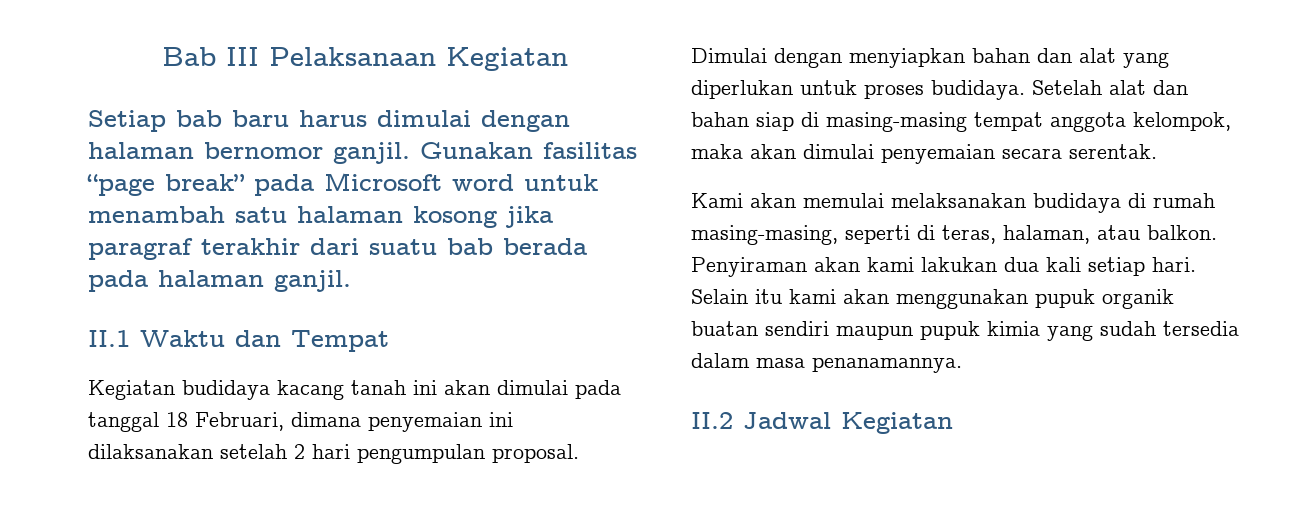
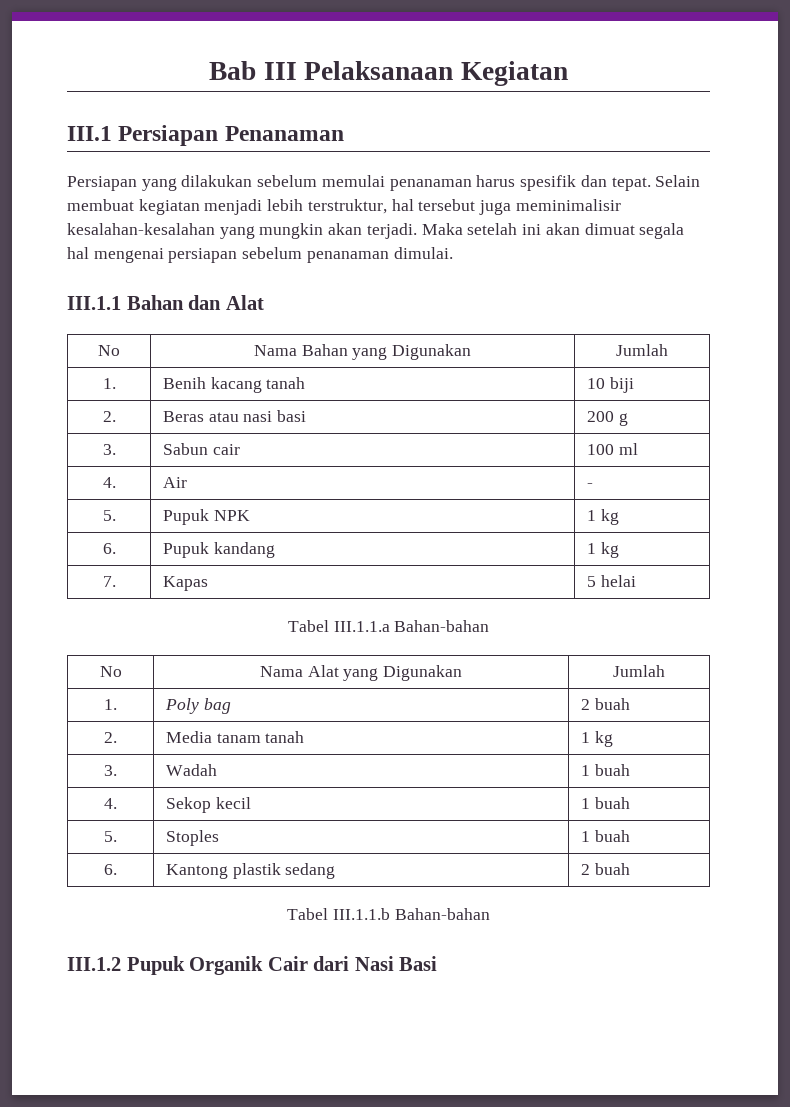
[88,110,570,132] [88,142,637,164] [87,173,598,196] [88,206,553,228] [88,238,587,260] [88,270,351,292] [88,330,389,352] [88,380,621,400] [88,412,513,432] [88,444,579,464] [691,48,1169,68] [691,80,1188,100] [691,112,1231,132] [691,144,1157,164] [691,193,1215,213] [691,225,1217,245] [691,257,1196,277] [691,289,1174,309] [691,321,1239,341] [691,353,962,373] [691,412,953,434] Setiap bab baru harus dimulai dengan halaman bernomor ganjil. Gunakan fasilitas “page break” pada Microsoft word untuk menambah satu halaman kosong jika paragraf terakhir dari suatu bab berada pada halaman ganjil. // II.1 Waktu dan Tempat // Kegiatan budidaya kacang tanah ini akan dimulai pada tanggal 18 Februari, dimana penyemaian ini dilaksanakan setelah 2 hari pengumpulan proposal. Dimulai dengan menyiapkan bahan dan alat yang diperlukan untuk proses budidaya. Setelah alat dan bahan siap di masing-masing tempat anggota kelompok, maka akan dimulai penyemaian secara serentak. // Kami akan memulai melaksanakan budidaya di rumah masing-masing, seperti di teras, halaman, atau balkon. Penyiraman akan kami lakukan dua kali setiap hari. Selain itu kami akan menggunakan pupuk organik buatan sendiri maupun pupuk kimia yang sudah tersedia dalam masa penanamannya. // II.2 Jadwal Kegiatan -> [67,125,344,146] [67,175,701,191] [67,199,621,215] [67,223,685,239] [67,247,453,263] [67,295,264,310] [98,345,120,356] [253,344,472,360] [616,344,668,356] [102,378,116,389] [162,377,306,393] [586,377,634,393] [102,411,116,422] [162,410,307,422] [586,411,628,426] [102,444,116,455] [162,443,240,455] [586,443,638,455] [102,477,116,488] [162,477,187,488] [586,483,593,488] [102,510,116,521] [162,509,250,525] [586,509,619,525] [102,543,116,554] [162,542,275,558] [586,542,619,558] [102,576,116,587] [162,576,208,591] [586,575,636,587] [287,620,490,632] [99,666,122,677] [259,665,463,681] [613,665,665,677] [104,699,117,710] [164,698,231,714] [580,698,630,710] [104,732,117,743] [165,731,305,743] [580,731,613,747] [104,765,117,776] [165,764,217,776] [580,764,630,776] [104,798,117,809] [165,797,251,813] [580,797,630,809] [104,831,117,842] [165,830,219,846] [580,830,630,842] [104,864,117,875] [165,863,336,879] [580,863,630,875] [287,908,490,920] [67,956,438,975] III.1 Persiapan Penanaman // Persiapan yang dilakukan sebelum memulai penanaman harus spesifik dan tepat. Selain membuat kegiatan menjadi lebih terstruktur, hal tersebut juga meminimalisir kesalahan-kesalahan yang mungkin akan terjadi. Maka setelah ini akan dimuat segala hal mengenai persiapan sebelum penanaman dimulai. // III.1.1 Bahan dan Alat // No | Nama Bahan yang Digunakan | Jumlah // 1. | Benih kacang tanah | 10 biji // 2. | Beras atau nasi basi | 200 g // 3. | Sabun cair | 100 ml // 4. | Air | - // 5. | Pupuk NPK | 1 kg // 6. | Pupuk kandang | 1 kg // 7. | Kapas | 5 helai // Tabel III.1.1.a Bahan-bahan // No | Nama Alat yang Digunakan | Jumlah // 1. | Poly bag | 2 buah // 2. | Media tanam tanah | 1 kg // 3. | Wadah | 1 buah // 4. | Sekop kecil | 1 buah // 5. | Stoples | 1 buah // 6. | Kantong plastik sedang | 2 buah // Tabel III.1.1.b Bahan-bahan // III.1.2 Pupuk Organik Cair dari Nasi Basi

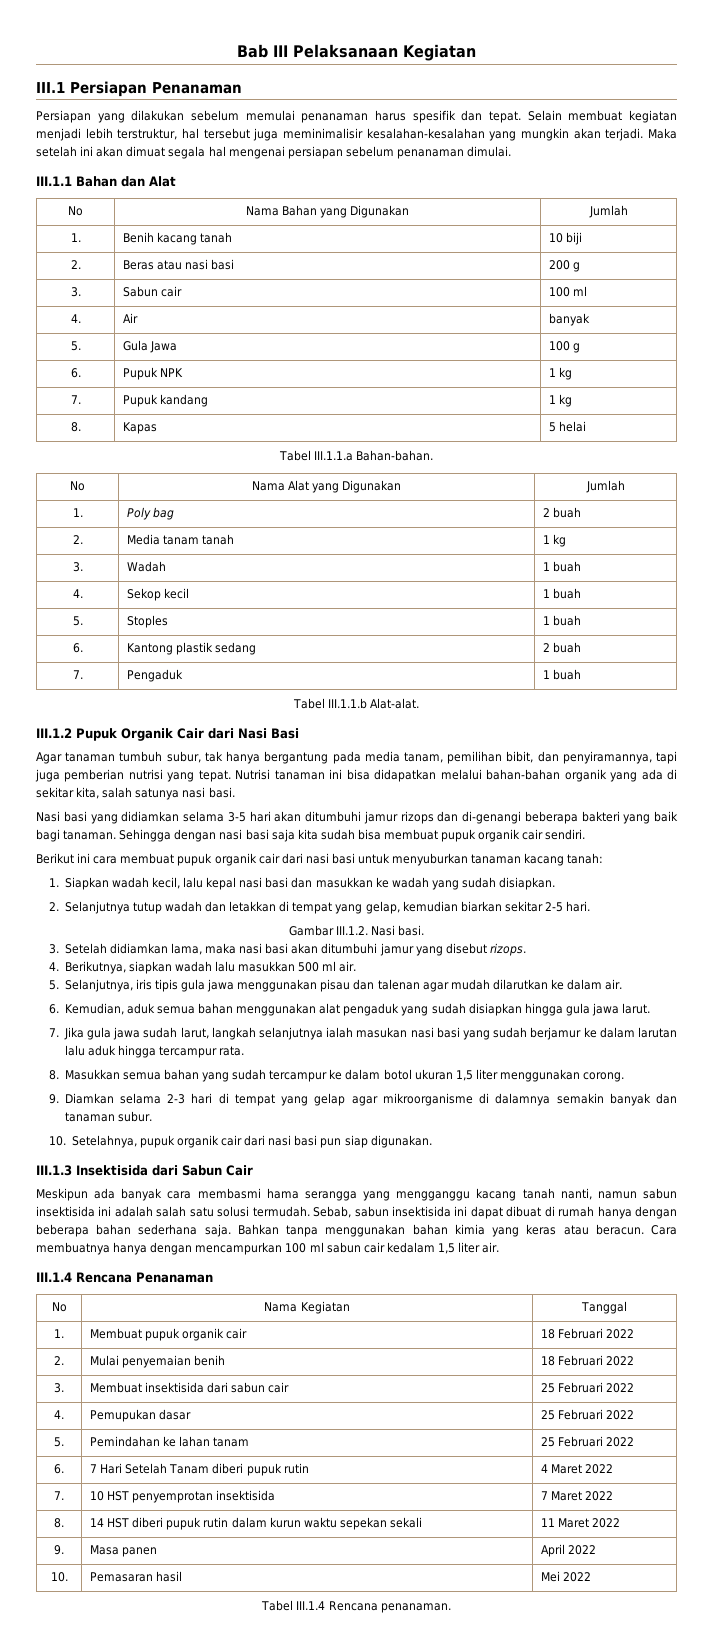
[586,483,593,488] [102,510,116,521] - // 5. -> [549,313,591,326] [70,341,81,351] [123,340,178,353] [549,341,581,353] [70,368,81,378] banyak // 5. | Gula Jawa | 100 g // 6.
[102,543,116,554] 6. -> [70,395,81,404] 7.
[102,576,116,587] 7. -> [70,422,81,432] 8.
[394,620,490,632] Bahan-bahan -> [356,450,434,461] Bahan-bahan.
(630, 869) none -> [72,670,83,679] [127,669,184,682] [543,669,582,680] // 7. | Pengaduk | 1 buah
[394,908,490,920] Bahan-bahan -> [370,698,420,709] Alat-alat.
(438, 963) none -> [36,751,677,764] [35,769,677,782] [36,787,235,800] [36,811,678,824] [36,829,586,842] [36,853,604,866] [48,877,556,890] [48,901,591,914] [288,925,425,936] [48,943,526,956] [48,961,357,974] [48,979,623,992] [48,1003,651,1016] [48,1027,677,1040] [64,1045,245,1058] [48,1069,625,1082] [48,1093,677,1106] [64,1111,152,1122] [48,1135,432,1148] [36,1165,253,1176] [36,1188,677,1201] [36,1206,677,1219] [36,1224,678,1237] [36,1242,500,1255] [36,1272,213,1283] [51,1302,67,1312] [264,1301,350,1314] [581,1301,628,1314] [54,1329,64,1338] [90,1328,248,1341] [541,1328,635,1339] [54,1356,64,1365] [90,1355,226,1368] [541,1355,635,1366] [54,1383,64,1393] [90,1382,290,1393] [541,1382,635,1393] [54,1410,64,1419] [90,1409,192,1422] [541,1409,635,1420] [54,1437,64,1447] [90,1436,250,1447] [541,1436,635,1447] [54,1464,64,1474] [90,1463,309,1476] [541,1464,614,1474] [54,1491,64,1500] [90,1490,276,1503] [541,1491,614,1501] [54,1518,64,1528] [90,1517,422,1530] [541,1518,621,1528] [54,1545,64,1555] [90,1545,158,1557] [541,1544,597,1557] [50,1572,68,1582] [90,1571,183,1582] [541,1571,592,1582] [261,1600,451,1613] // Agar tanaman tumbuh subur, tak hanya bergantung pada media tanam, pemilihan bibit, dan penyiramannya, tapi juga pemberian nutrisi yang tepat. Nutrisi tanaman ini bisa didapatkan melalui bahan-bahan organik yang ada di sekitar kita, salah satunya nasi basi. // Nasi basi yang didiamkan selama 3-5 hari akan ditumbuhi jamur rizops dan di-genangi beberapa bakteri yang baik bagi tanaman. Sehingga dengan nasi basi saja kita sudah bisa membuat pupuk organik cair sendiri. // Berikut ini cara membuat pupuk organik cair dari nasi basi untuk menyuburkan tanaman kacang tanah: // 1. Siapkan wadah kecil, lalu kepal nasi basi dan masukkan ke wadah yang sudah disiapkan. // 2. Selanjutnya tutup wadah dan letakkan di tempat yang gelap, kemudian biarkan sekitar 2-5 hari. // Gambar III.1.2. Nasi basi. // 3. Setelah didiamkan lama, maka nasi basi akan ditumbuhi jamur yang disebut rizops. // 4. Berikutnya, siapkan wadah lalu masukkan 500 ml air. // 5. Selanjutnya, iris tipis gula jawa menggunakan pisau dan talenan agar mudah dilarutkan ke dalam air. // 6. Kemudian, aduk semua bahan menggunakan alat pengaduk yang sudah disiapkan hingga gula jawa larut. // 7. Jika gula jawa sudah larut, langkah selanjutnya ialah masukan nasi basi yang sudah berjamur ke dalam larutan lalu aduk hingga tercampur rata. // 8. Masukkan semua bahan yang sudah tercampur ke dalam botol ukuran 1,5 liter menggunakan corong. // 9. Diamkan selama 2-3 hari di tempat yang gelap agar mikroorganisme di dalamnya semakin banyak dan tanaman subur. // 10. Setelahnya, pupuk organik cair dari nasi basi pun siap digunakan. // III.1.3 Insektisida dari Sabun Cair // Meskipun ada banyak cara membasmi hama serangga yang mengganggu kacang tanah nanti, namun sabun insektisida ini adalah salah satu solusi termudah. Sebab, sabun insektisida ini dapat dibuat di rumah hanya dengan beberapa bahan sederhana saja. Bahkan tanpa menggunakan bahan kimia yang keras atau beracun. Cara membuatnya hanya dengan mencampurkan 100 ml sabun cair kedalam 1,5 liter air. // III.1.4 Rencana Penanaman // No | Nama Kegiatan | Tanggal // 1. | Membuat pupuk organik cair | 18 Februari 2022 // 2. | Mulai penyemaian benih | 18 Februari 2022 // 3. | Membuat insektisida dari sabun cair | 25 Februari 2022 // 4. | Pemupukan dasar | 25 Februari 2022 // 5. | Pemindahan ke lahan tanam | 25 Februari 2022 // 6. | 7 Hari Setelah Tanam diberi pupuk rutin | 4 Maret 2022 // 7. | 10 HST penyemprotan insektisida | 7 Maret 2022 // 8. | 14 HST diberi pupuk rutin dalam kurun waktu sepekan sekali | 11 Maret 2022 // 9. | Masa panen | April 2022 // 10. | Pemasaran hasil | Mei 2022 // Tabel III.1.4 Rencana penanaman.

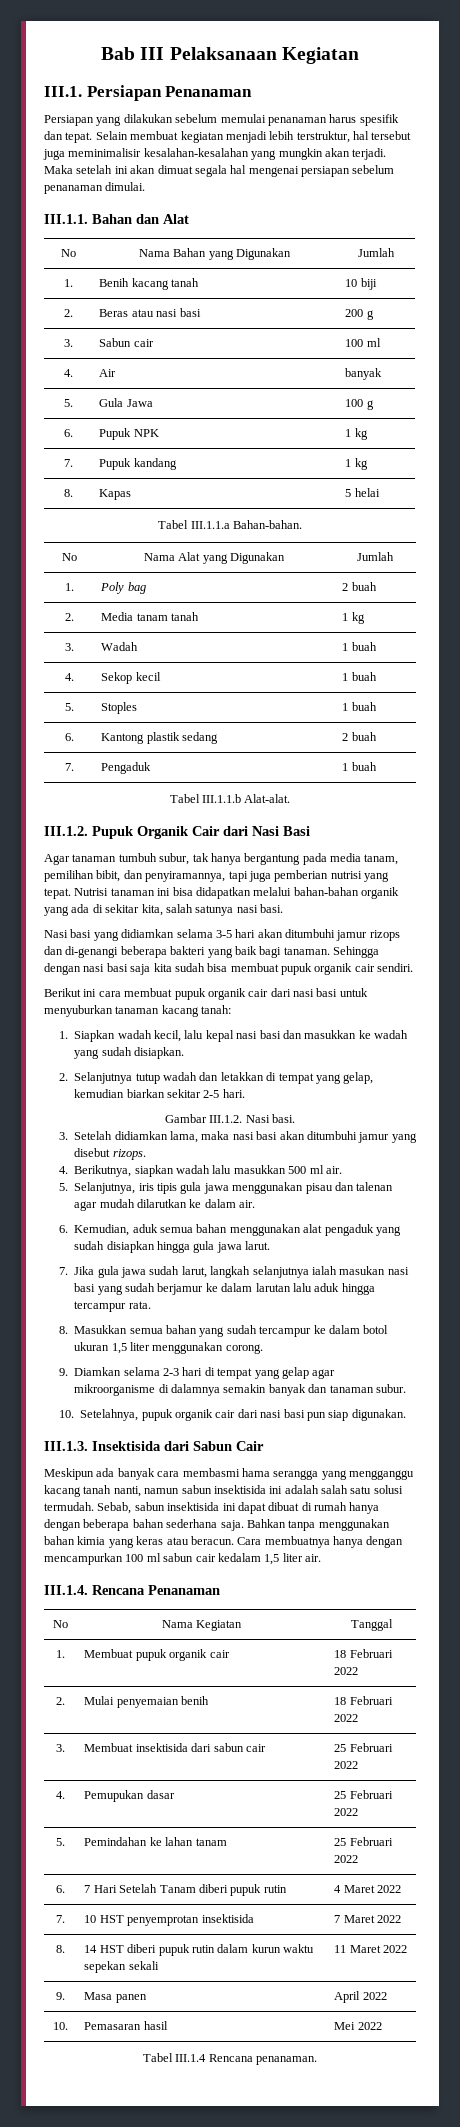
[36,82,65,93] III.1 -> [44,86,82,97] III.1.
[36,176,72,186] III.1.1 -> [44,214,88,224] III.1.1.
[36,728,72,738] III.1.2 -> [44,826,88,836] III.1.2.
[36,1165,72,1176] III.1.3 -> [44,1441,88,1451] III.1.3.
[36,1272,72,1282] III.1.4 -> [44,1585,88,1595] III.1.4.

